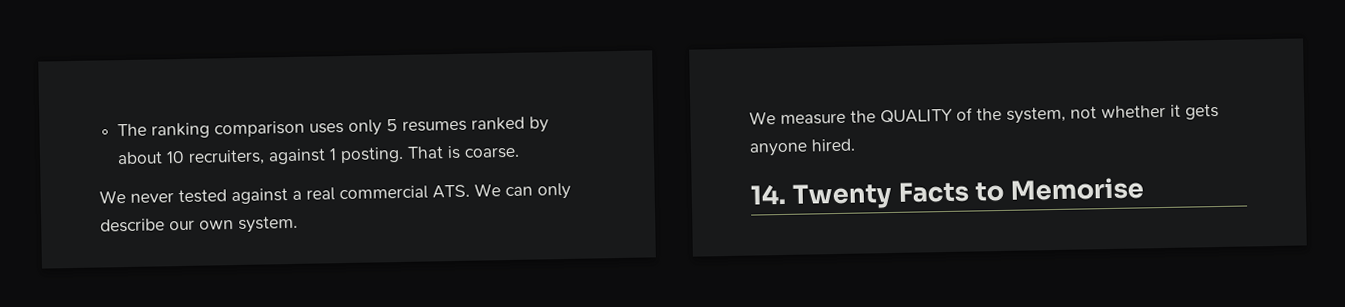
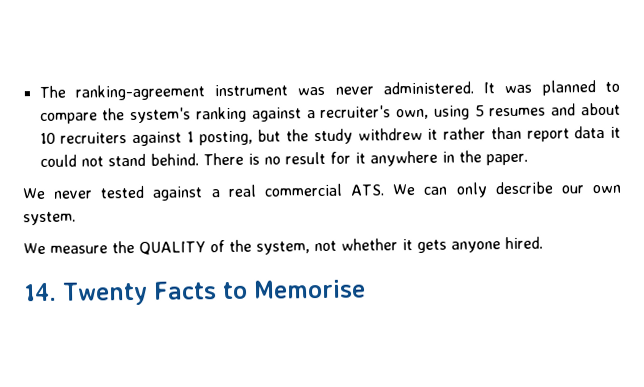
[151,116,550,139] ranking comparison uses only 5 resumes ranked by -> [74,80,620,101] [39,103,577,125] ranking-agreement instrument was never administered. It was planned to compare the system's ranking against a recruiter's own, using 5 resumes and
[188,149,266,166] recruiters, -> [60,132,128,144] recruiters
[340,145,521,164] posting. That is coarse. -> [198,125,621,146] [39,150,528,168] posting, but the study withdrew it rather than report data it could not stand behind. There is no result for it anywhere in the paper.

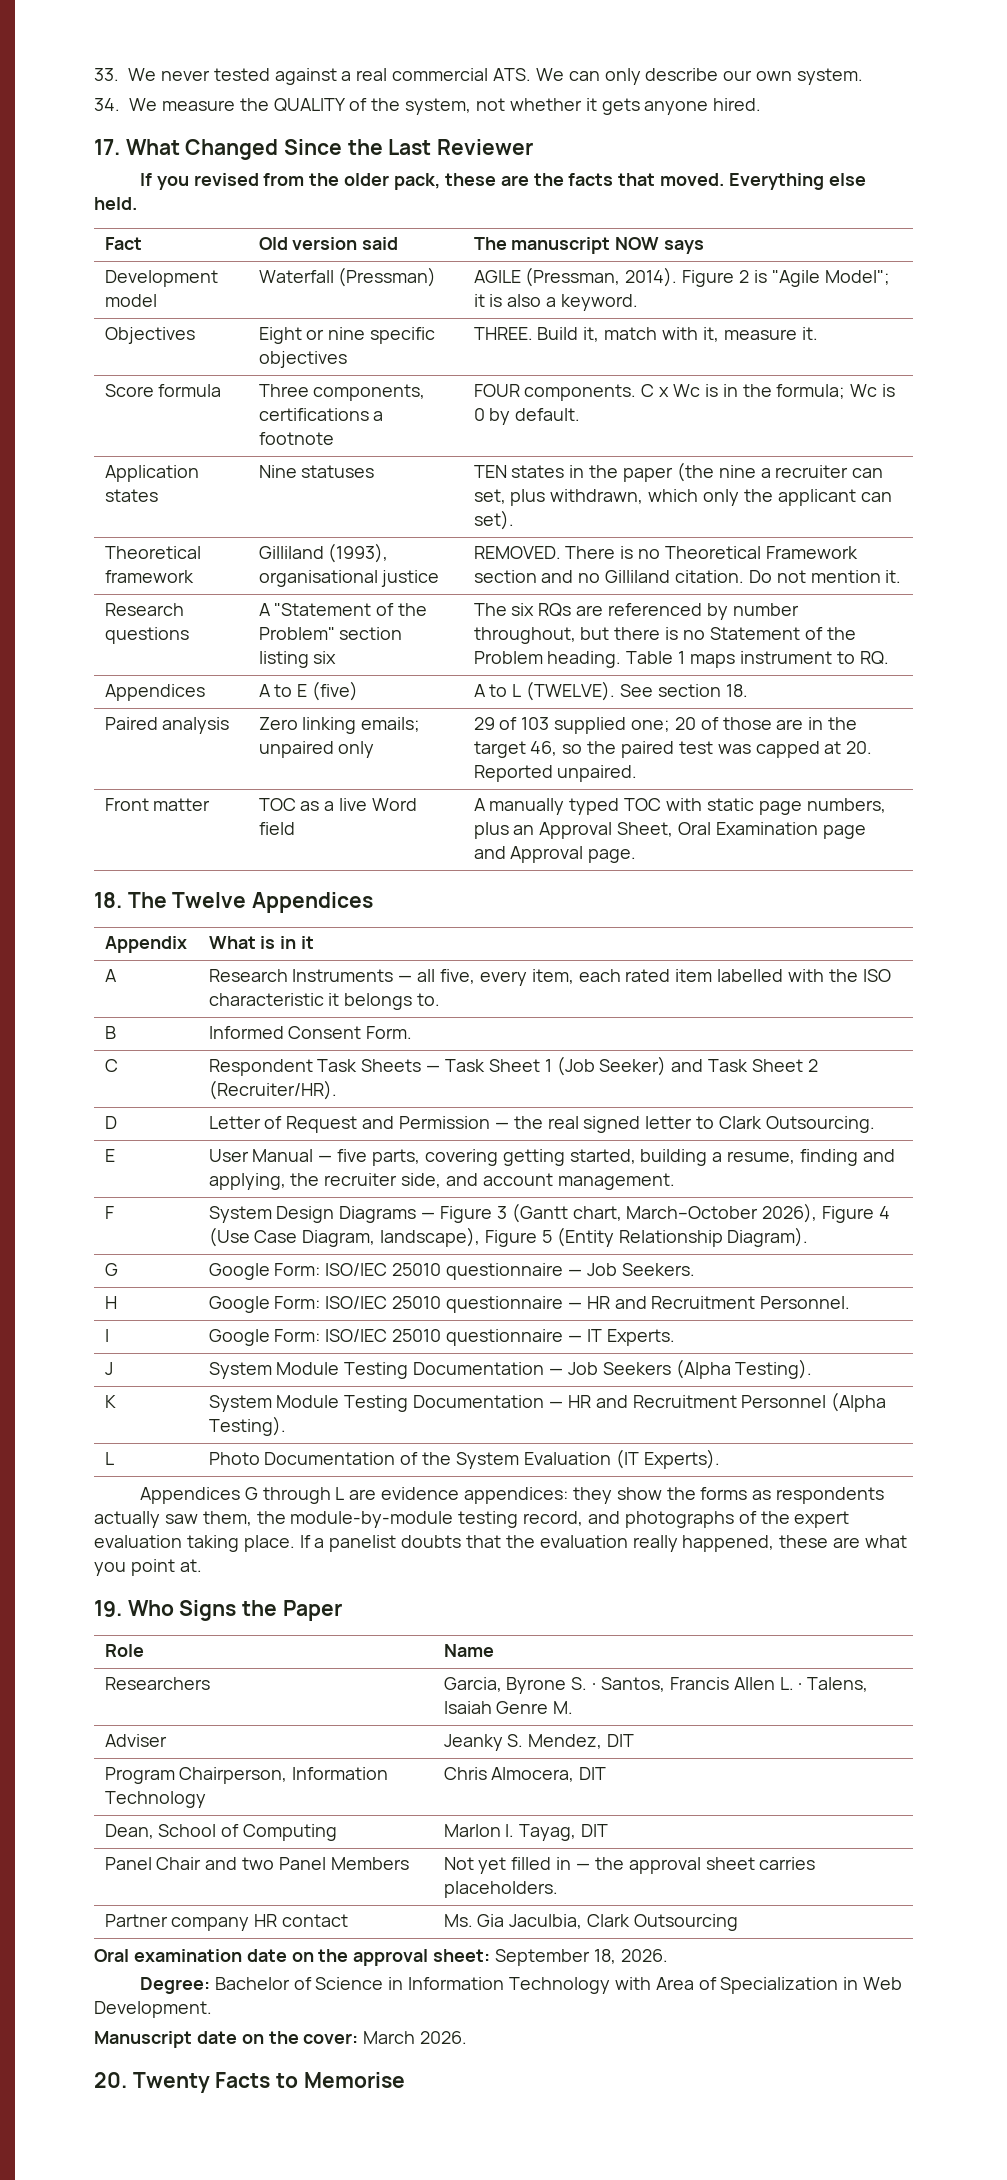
[38,80,620,101] [39,102,621,125] [39,125,621,147] [39,150,528,168] The ranking-agreement instrument was never administered. It was planned to compare the system's ranking against a recruiter's own, using 5 resumes and about 10 recruiters against 1 posting, but the study withdrew it rather than report data it could not stand behind. There is no result for it anywhere in the paper. // -> [94,68,119,81] 33.
(76, 218) none -> [94,98,120,111] 34.
[23,282,57,302] 14. -> [94,139,534,160] [139,173,866,190] [94,197,137,210] [104,237,142,250] [258,237,399,250] [473,237,705,254] [104,270,218,287] [104,294,157,307] [258,267,437,287] [473,267,890,287] [473,294,638,311] [104,327,195,344] [258,327,436,344] [258,351,347,368] [473,327,818,342] [104,384,222,397] [258,384,426,401] [258,408,384,421] [258,432,334,445] [473,384,896,401] [473,408,581,425] [104,465,199,482] [104,489,158,502] [258,465,375,478] [473,462,884,482] [473,489,892,506] [473,510,514,530] [104,546,201,559] [104,570,194,583] [258,543,389,563] [258,570,440,587] [473,546,858,559] [473,570,902,583] [104,603,184,616] [104,627,189,644] [258,603,428,616] [258,627,403,640] [258,651,337,668] [473,603,799,620] [473,627,856,644] [473,651,889,668] [104,684,205,701] [258,681,359,701] [473,681,748,701] [104,717,230,734] [258,717,421,734] [258,741,375,758] [473,717,858,734] [473,741,873,758] [473,765,638,782] [104,798,211,811] [258,798,417,811] [258,822,295,835] [473,798,886,815] [473,822,866,839] [473,846,637,863] [94,892,374,913] [104,936,187,953] [208,936,315,949] [104,969,117,982] [208,969,891,986] [208,993,441,1010] [104,1026,116,1039] [208,1026,413,1039] [104,1059,118,1072] [208,1056,818,1076] [208,1080,337,1100] [104,1116,117,1129] [208,1116,875,1133] [104,1149,115,1162] [208,1149,895,1166] [208,1173,675,1190] [104,1206,114,1219] [208,1203,890,1223] [208,1227,809,1247] [104,1263,118,1276] [208,1263,695,1280] [104,1296,117,1309] [208,1296,851,1313] [104,1329,109,1342] [208,1329,675,1346] [104,1362,113,1375] [208,1359,813,1379] [104,1395,116,1408] [208,1392,887,1412] [208,1416,286,1436] [104,1452,114,1465] [208,1449,720,1469] [139,1487,885,1504] [94,1511,850,1528] [94,1535,908,1552] [94,1559,202,1576] [94,1600,342,1621] [104,1644,144,1657] [443,1644,494,1657] [104,1677,210,1690] [443,1677,869,1694] [443,1701,574,1714] [104,1734,167,1747] [443,1734,635,1751] [104,1767,389,1784] [104,1791,206,1808] [443,1767,607,1782] [104,1824,338,1841] [443,1824,609,1841] [104,1857,409,1870] [443,1857,816,1874] [443,1881,558,1898] [104,1914,349,1931] [443,1914,738,1931] [94,1949,668,1966] [139,1977,903,1994] [94,2001,212,2018] [94,2031,468,2048] [94,2072,127,2088] 17. What Changed Since the Last Reviewer // If you revised from the older pack, these are the facts that moved. Everything else held. // Fact | Old version said | The manuscript NOW says // Development model | Waterfall (Pressman) | AGILE (Pressman, 2014). Figure 2 is "Agile Model"; it is also a keyword. // Objectives | Eight or nine specific objectives | THREE. Build it, match with it, measure it. // Score formula | Three components, certifications a footnote | FOUR components. C x Wc is in the formula; Wc is 0 by default. // Application states | Nine statuses | TEN states in the paper (the nine a recruiter can set, plus withdrawn, which only the applicant can set). // Theoretical framework | Gilliland (1993), organisational justice | REMOVED. There is no Theoretical Framework section and no Gilliland citation. Do not mention it. // Research questions | A "Statement of the Problem" section listing six | The six RQs are referenced by number throughout, but there is no Statement of the Problem heading. Table 1 maps instrument to RQ. // Appendices | A to E (five) | A to L (TWELVE). See section 18. // Paired analysis | Zero linking emails; unpaired only | 29 of 103 supplied one; 20 of those are in the target 46, so the paired test was capped at 20. Reported unpaired. // Front matter | TOC as a live Word field | A manually typed TOC with static page numbers, plus an Approval Sheet, Oral Examination page and Approval page. // 18. The Twelve Appendices // Appendix | What is in it // A | Research Instruments — all five, every item, each rated item labelled with the ISO characteristic it belongs to. // B | Informed Consent Form. // C | Respondent Task Sheets — Task Sheet 1 (Job Seeker) and Task Sheet 2 (Recruiter/HR). // D | Letter of Request and Permission — the real signed letter to Clark Outsourcing. // E | User Manual — five parts, covering getting started, building a resume, finding and applying, the recruiter side, and account management. // F | System Design Diagrams — Figure 3 (Gantt chart, March–October 2026), Figure 4 (Use Case Diagram, landscape), Figure 5 (Entity Relationship Diagram). // G | Google Form: ISO/IEC 25010 questionnaire — Job Seekers. // H | Google Form: ISO/IEC 25010 questionnaire — HR and Recruitment Personnel. // I | Google Form: ISO/IEC 25010 questionnaire — IT Experts. // J | System Module Testing Documentation — Job Seekers (Alpha Testing). // K | System Module Testing Documentation — HR and Recruitment Personnel (Alpha Testing). // L | Photo Documentation of the System Evaluation (IT Experts). // Appendices G through L are evidence appendices: they show the forms as respondents actually saw them, the module-by-module testing record, and photographs of the expert evaluation taking place. If a panelist doubts that the evaluation really happened, these are what you point at. // 19. Who Signs the Paper // Role | Name // Researchers | Garcia, Byrone S. · Santos, Francis Allen L. · Talens, Isaiah Genre M. // Adviser | Jeanky S. Mendez, DIT // Program Chairperson, Information Technology | Chris Almocera, DIT // Dean, School of Computing | Marlon I. Tayag, DIT // Panel Chair and two Panel Members | Not yet filled in — the approval sheet carries placeholders. // Partner company HR contact | Ms. Gia Jaculbia, Clark Outsourcing // Oral examination date on the approval sheet: September 18, 2026. // Degree: Bachelor of Science in Information Technology with Area of Specialization in Web Development. // Manuscript date on the cover: March 2026. // 20.

